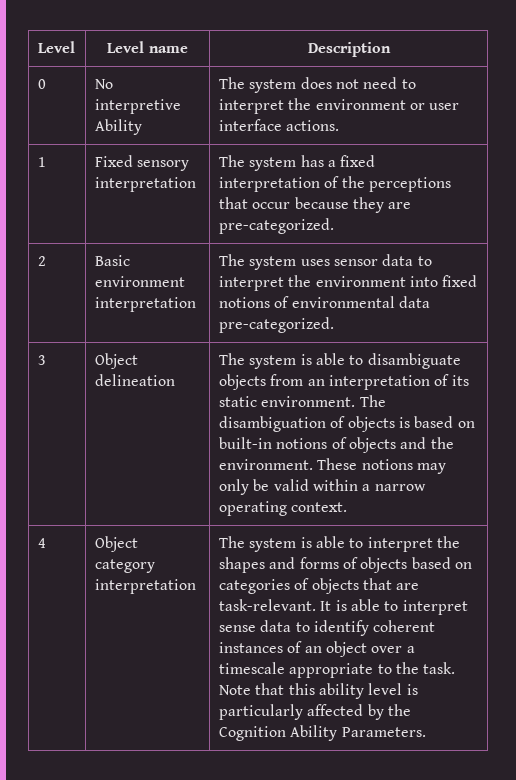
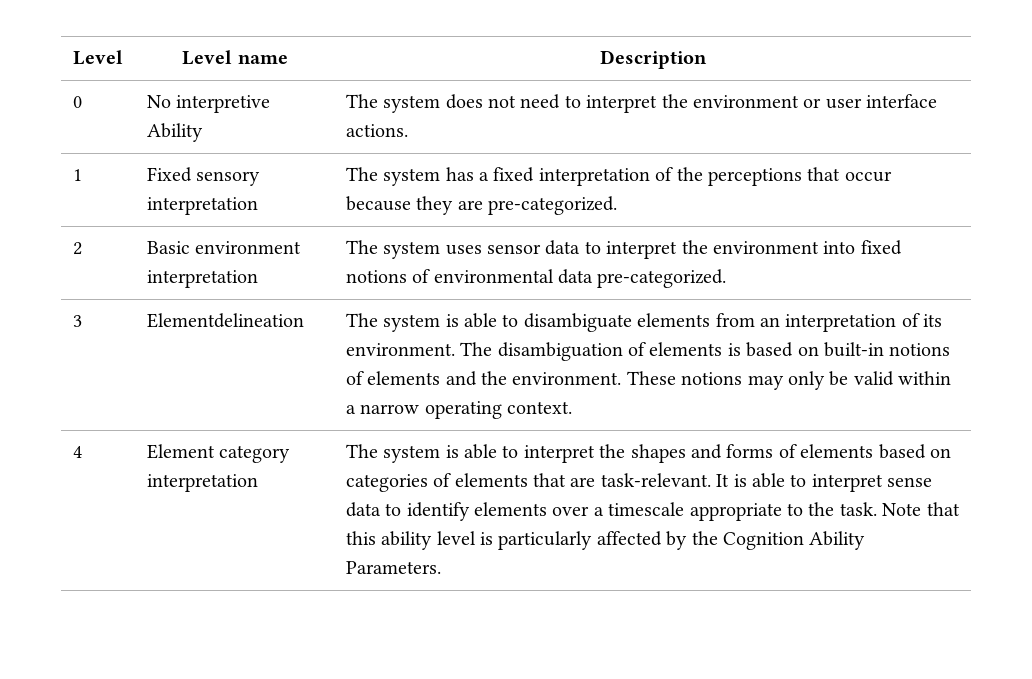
[94,353,138,369] [94,374,175,386] Object delineation -> [146,313,304,328] Elementdelineation
[218,374,266,390] objects -> [637,313,711,327] elements
[218,396,257,407] static -> (943, 320) none
[347,416,395,432] objects -> [649,342,723,356] elements
[348,437,396,453] objects -> [367,371,441,385] elements
[94,536,138,552] Object -> [146,444,215,459] Element
[360,557,408,573] objects -> [800,444,874,458] elements
[311,578,359,594] objects -> [454,473,528,487] elements
[373,620,436,632] [218,641,367,657] coherent instances of an object -> [474,502,548,516] elements

